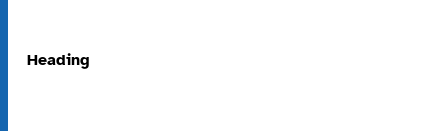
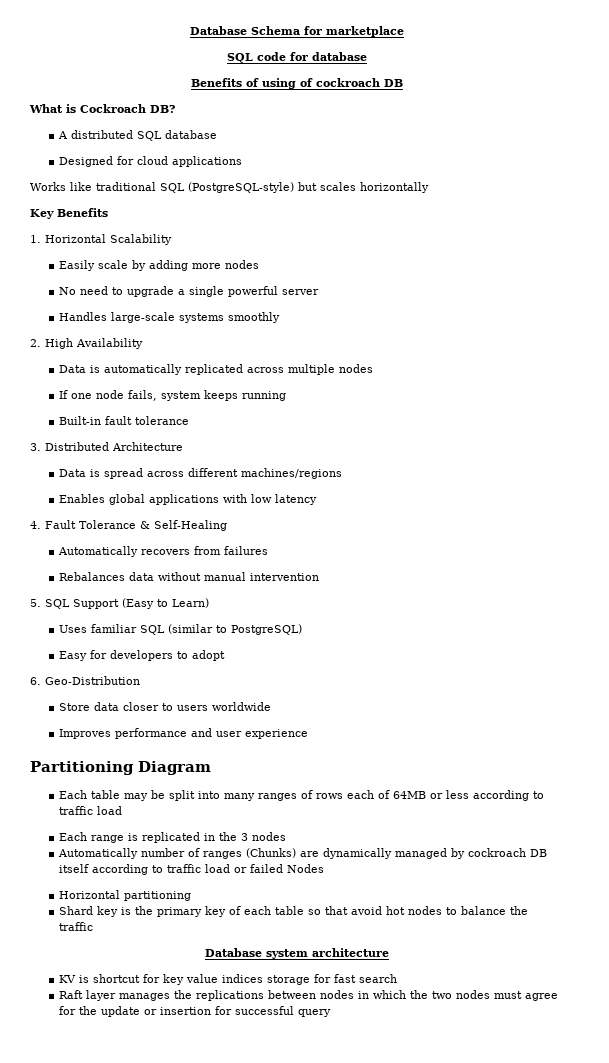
[27,53,90,69] Heading -> [190,26,404,37] [227,52,367,63] [191,78,403,89] [29,104,175,113] [58,130,218,141] [59,156,243,167] [30,182,429,193] [30,208,108,219] [30,234,172,245] [59,260,260,271] [59,286,320,297] [59,312,281,323] [30,338,143,349] [59,364,374,375] [59,390,287,401] [59,416,190,425] [30,442,183,451] [59,468,343,479] [59,494,318,505] [30,520,227,531] [58,546,269,557] [59,572,320,581] [30,598,209,609] [59,624,303,635] [59,650,226,661] [30,676,140,685] [59,702,272,711] [59,728,309,739] [30,761,211,775] [59,790,545,801] [59,806,123,815] [59,832,287,843] [58,848,548,859] [59,864,325,875] [59,890,192,901] [59,906,529,917] [59,922,94,931] [205,948,389,959] [59,974,398,985] [59,990,559,1001] [59,1006,332,1017] Database Schema for marketplace // SQL code for database // Benefits of using of cockroach DB // What is Cockroach DB? // A distributed SQL database // Designed for cloud applications // Works like traditional SQL (PostgreSQL-style) but scales horizontally // Key Benefits // 1. Horizontal Scalability // Easily scale by adding more nodes // No need to upgrade a single powerful server // Handles large-scale systems smoothly // 2. High Availability // Data is automatically replicated across multiple nodes // If one node fails, system keeps running // Built-in fault tolerance // 3. Distributed Architecture // Data is spread across different machines/regions // Enables global applications with low latency // 4. Fault Tolerance & Self-Healing // Automatically recovers from failures // Rebalances data without manual intervention // 5. SQL Support (Easy to Learn) // Uses familiar SQL (similar to PostgreSQL) // Easy for developers to adopt // 6. Geo-Distribution // Store data closer to users worldwide // Improves performance and user experience // Partitioning Diagram // Each table may be split into many ranges of rows each of 64MB or less according to traffic load // Each range is replicated in the 3 nodes // Automatically number of ranges (Chunks) are dynamically managed by cockroach DB itself according to traffic load or failed Nodes // Horizontal partitioning // Shard key is the primary key of each table so that avoid hot nodes to balance the traffic // Database system architecture // KV is shortcut for key value indices storage for fast search // Raft layer manages the replications between nodes in which the two nodes must agree for the update or insertion for successful query

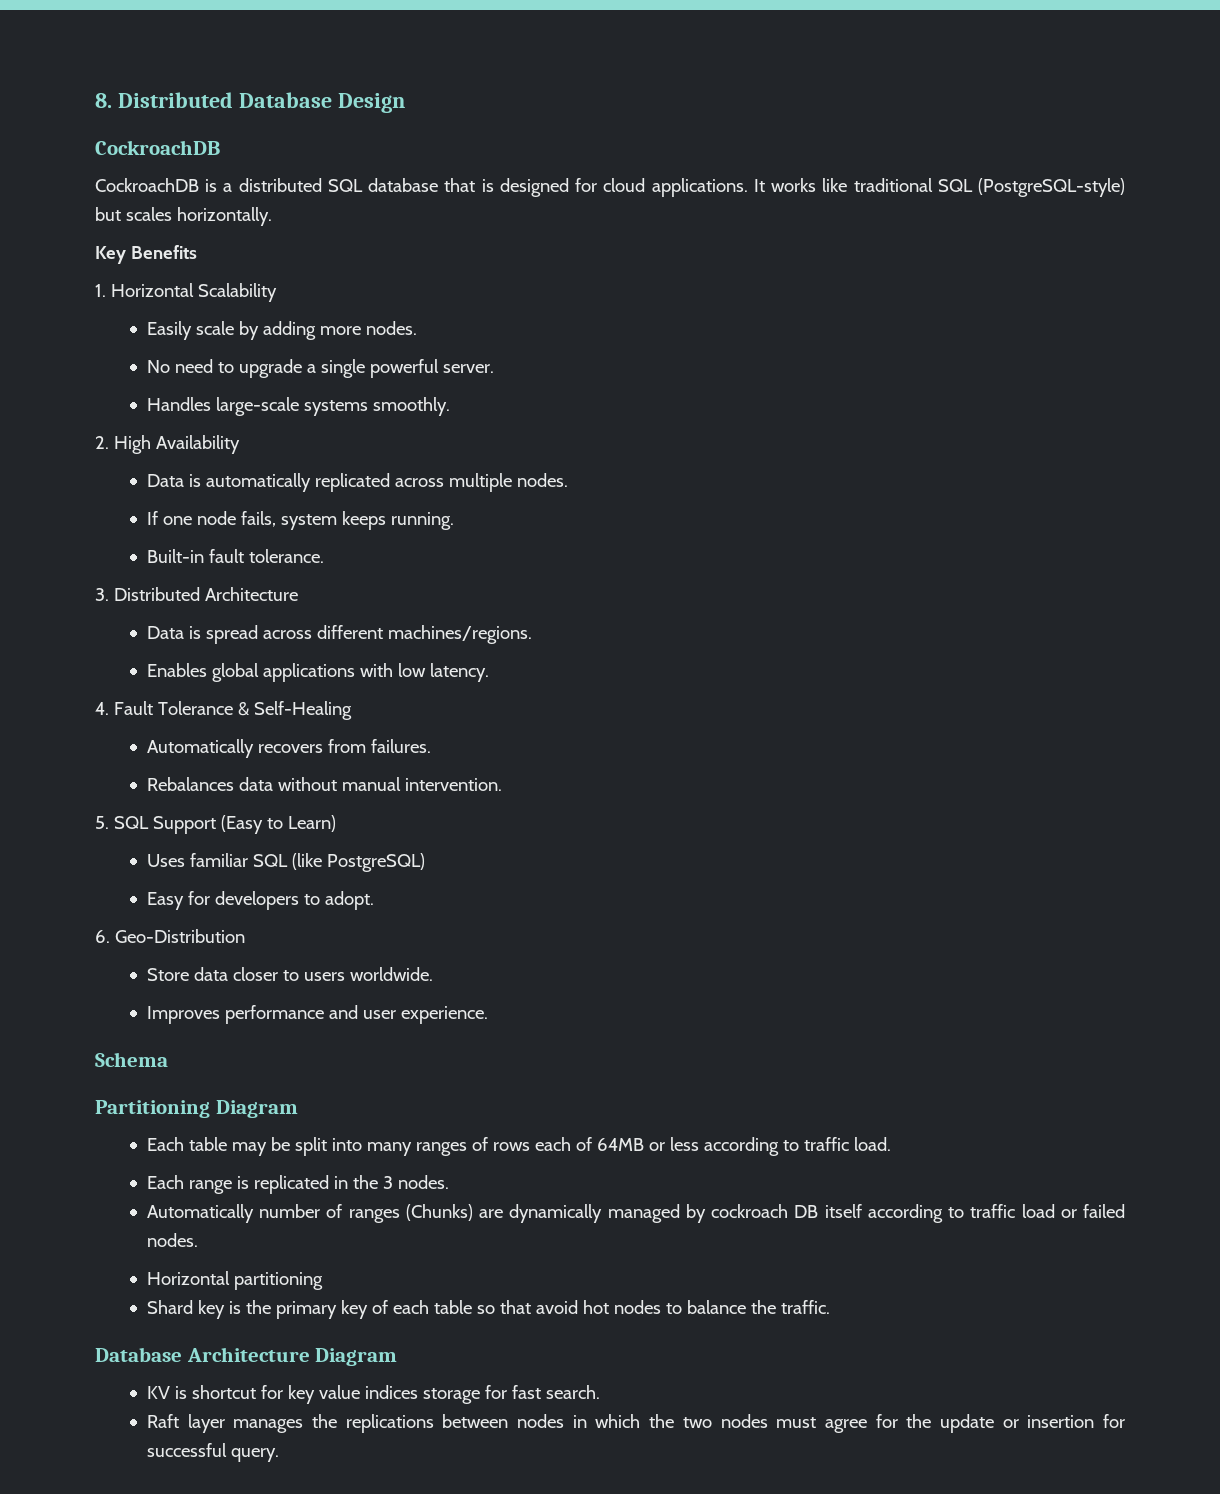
[190,26,404,37] [227,52,367,63] [191,78,403,89] [29,104,175,113] [58,130,218,141] [59,156,243,167] [30,182,66,191] Database Schema for marketplace // SQL code for database // Benefits of using of cockroach DB // What is Cockroach DB? // A distributed SQL database // Designed for cloud applications // Works -> [95,92,405,113] [95,140,220,155] [95,178,817,197] 8. Distributed Database Design // CockroachDB // CockroachDB is a distributed SQL database that is designed for cloud applications. It works
[360,182,429,193] horizontally -> [176,207,272,226] horizontally.
[225,260,260,269] nodes -> [365,321,417,335] nodes.
[282,289,320,295] server -> [442,364,494,373] server.
[228,312,281,323] smoothly -> [372,397,450,416] smoothly.
[339,364,374,373] nodes -> [516,473,568,487] nodes.
[242,391,287,401] running -> [390,512,454,530] running.
[135,416,190,425] tolerance -> [249,549,325,563] tolerance.
[241,468,343,479] machines/regions -> [387,625,532,644] machines/regions.
[275,494,318,505] latency -> [429,663,489,682] latency.
[224,546,269,555] failures -> [370,739,431,753] failures.
[250,573,320,581] intervention -> [404,778,502,791] intervention.
[168,624,228,634] (similar to -> [291,853,322,870] (like
[192,650,226,661] adopt -> [324,891,374,910] adopt.
[212,702,272,711] worldwide -> [349,967,433,981] worldwide.
[245,729,309,739] experience -> [400,1006,488,1024] [95,1052,168,1067] experience. // Schema
[97,806,123,815] load -> [853,1137,891,1151] load.
[252,832,287,841] nodes -> [397,1175,449,1189] nodes.
[287,864,325,873] Nodes -> [147,1233,199,1247] nodes.
[59,922,94,931] [205,948,389,959] traffic // Database system architecture -> [780,1300,830,1314] [95,1347,398,1366] traffic. // Database Architecture Diagram
[359,974,398,983] search -> [545,1385,600,1399] search.
[298,1009,332,1017] query -> [231,1448,280,1462] query.

